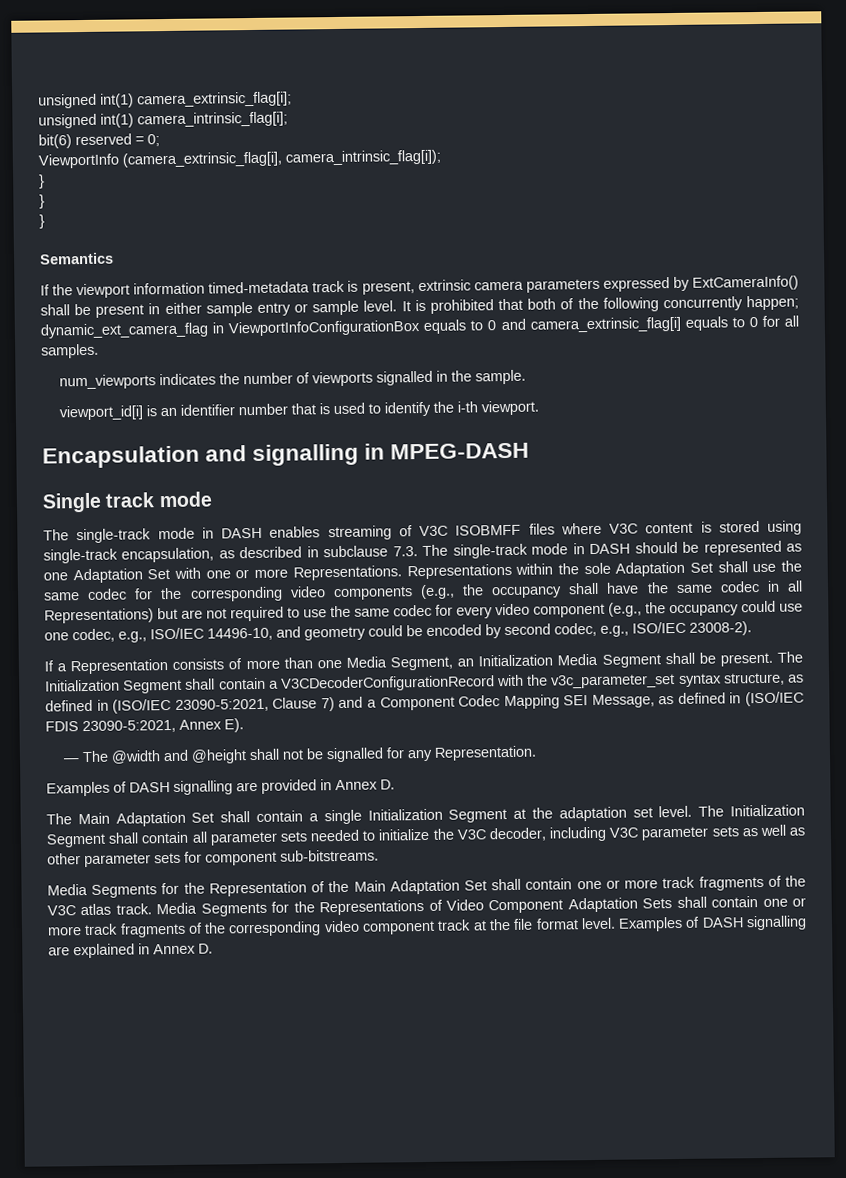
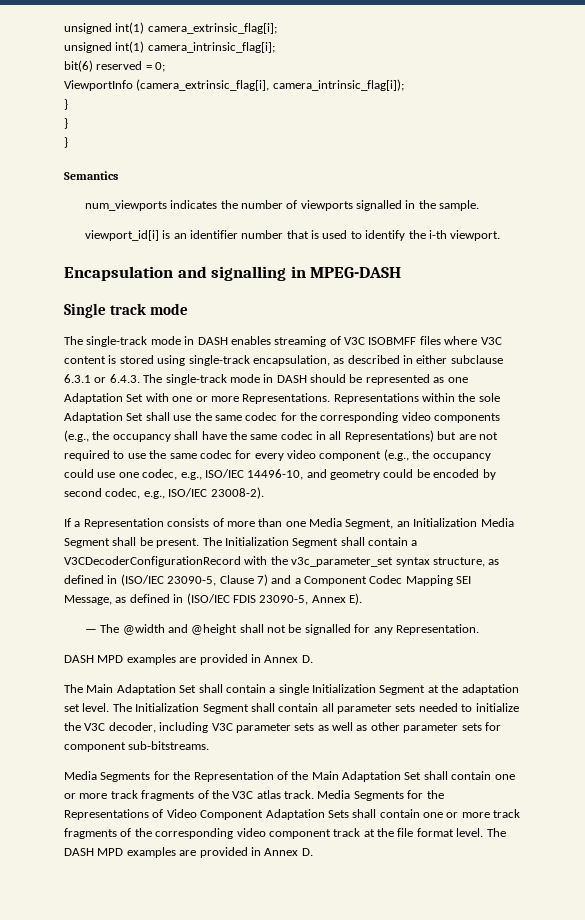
[40,275,800,299] [40,295,799,318] [40,315,800,339] [41,343,99,359] // If the viewport information timed-metadata track is present, extrinsic camera parameters expressed by ExtCameraInfo() shall be present in either sample entry or sample level. It is prohibited that both of the following concurrently happen; dynamic_ext_camera_flag in ViewportInfoConfigurationBox equals to 0 and camera_extrinsic_flag[i] equals to 0 for all samples. -> (118, 175) none
[323,545,418,558] subclause 7.3. -> [416,355,503,364] [64,374,140,383] either subclause 6.3.1 or 6.4.3.
[174,698,269,712] 23090-5:2021, -> [167,576,217,586] 23090-5,
[82,719,176,734] 23090-5:2021, -> [259,595,309,605] 23090-5,
[46,780,233,797] Examples of DASH signalling -> [64,654,176,665] DASH MPD examples
[618,915,807,932] [48,943,135,959] Examples of DASH signalling are explained -> [486,828,506,837] [64,847,248,858] The DASH MPD examples are provided

